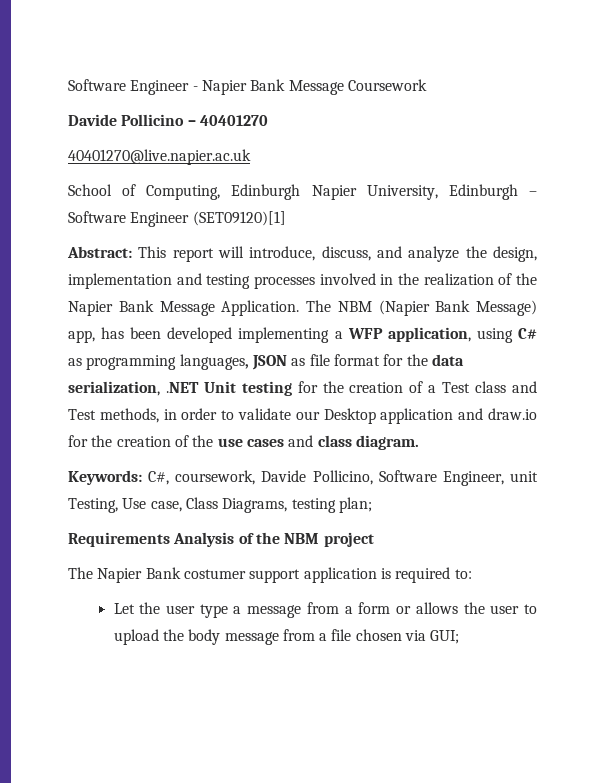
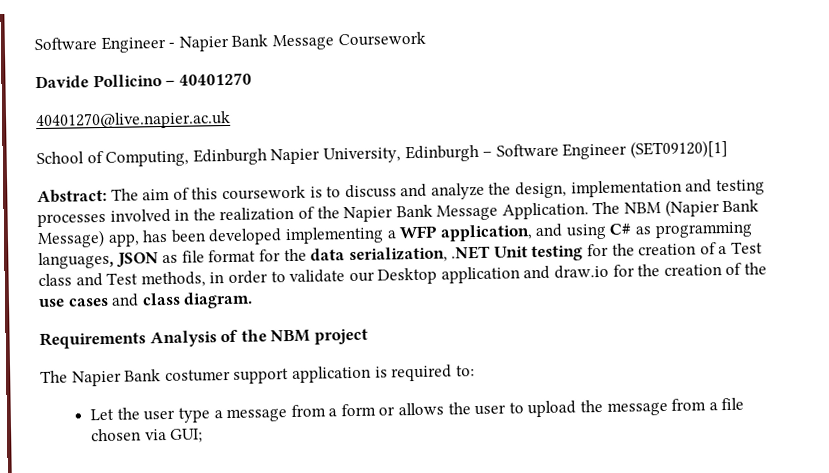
[138,246,371,262] This report will introduce, discuss, -> [110,184,397,201] The aim of this coursework is to discuss
(471, 334) none -> [535,223,564,238] and
[68,470,538,486] [68,497,372,513] // Keywords: C#, coursework, Davide Pollicino, Software Engineer, unit Testing, Use case, Class Diagrams, testing plan; -> (254, 300) none
[188,629,221,645] body -> (604, 406) none

